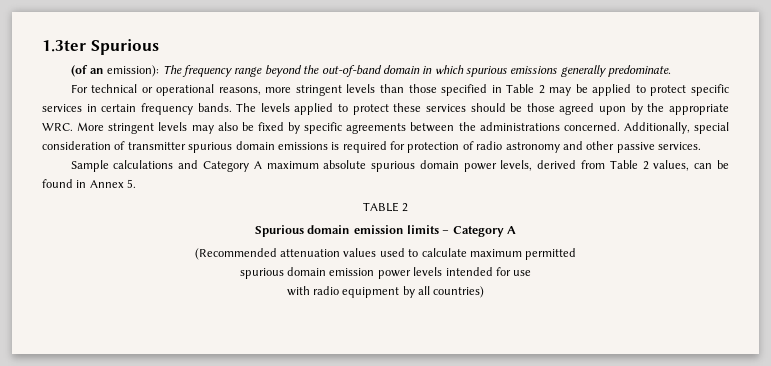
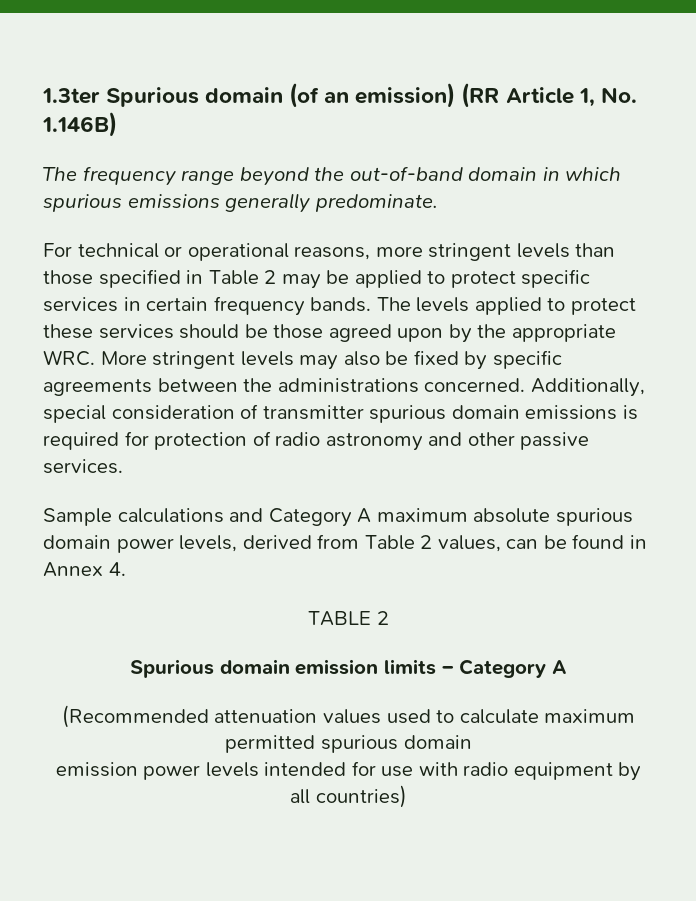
(159, 47) // -> [205,87,284,103] domain
[107,65,160,77] emission): -> [355,83,637,108] [42,112,117,137] emission) (RR Article 1, No. 1.146B) //
[127,179,137,188] 5. -> [108,562,126,576] 4.
[239,267,327,279] // spurious domain -> [321,735,472,753] spurious domain //
(532, 273) // -> (414, 771) none

